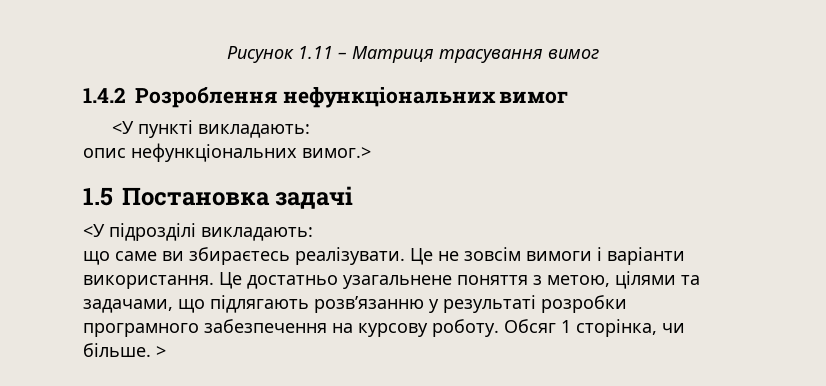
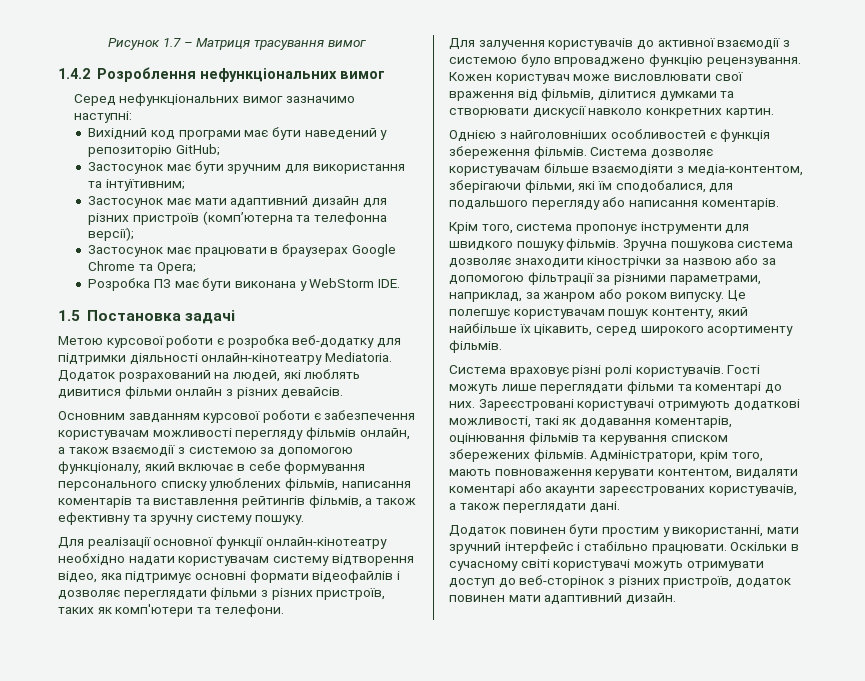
[298,46,333,59] 1.11 -> [163,38,182,47] 1.7
[112,120,311,138] [83,143,371,162] [83,186,354,209] [83,223,313,241] [83,247,685,265] [83,271,700,289] [83,295,627,313] [83,319,685,337] [83,343,166,357] <У пункті викладають: // опис нефункціональних вимог.> // 1.5 Постановка задачі // <У підрозділі викладають: // що саме ви збираєтесь реалізувати. Це не зовсім вимоги і варіанти використання. Це достатньо узагальнене поняття з метою, цілями та задачами, що підлягають розв’язанню у результаті розробки програмного забезпечення на курсову роботу. Обсяг 1 сторінка, чи більше. > -> [73,93,355,106] [73,111,132,123] [88,127,388,140] [88,144,221,157] [88,161,405,174] [88,179,186,191] [88,196,387,208] [88,211,388,225] [88,227,135,241] [88,244,396,257] [88,261,196,274] [88,278,400,291] [58,310,235,324] [58,335,401,348] [58,352,392,365] [58,369,361,382] [58,386,344,399] [58,410,416,423] [58,427,410,440] [58,445,353,457] [58,461,366,474] [58,478,411,491] [58,495,416,508] [58,512,304,525] [58,536,387,549] [58,553,414,566] [58,570,400,583] [58,587,386,600] [58,604,284,617] [449,38,790,50] [449,54,801,67] [449,72,743,84] [449,88,735,101] [449,106,774,118] [449,129,771,142] [449,146,713,159] [449,163,803,176] [449,180,734,193] [449,197,779,210] [449,222,750,234] [449,238,794,251] [449,255,776,268] [449,272,761,285] [449,289,746,302] [449,307,748,319] [449,323,794,336] [449,340,502,353] [449,365,761,377] [449,381,782,394] [449,399,800,411] [449,416,732,428] [449,432,728,445] [449,449,763,462] [449,469,798,479] [449,483,797,496] [449,501,620,513] [449,524,799,537] [449,541,799,554] [449,559,764,571] [449,575,791,588] [449,593,676,605] Серед нефункціональних вимог зазначимо наступні: // Вихідний код програми має бути наведений у репозиторію GitHub; // Застосунок має бути зручним для використання та інтуїтивним; // Застосунок має мати адаптивний дизайн для різних пристроїв (комп’ютерна та телефонна версії); // Застосунок має працювати в браузерах Google Chrome та Opera; // Розробка ПЗ має бути виконана у WebStorm IDE. // 1.5 Постановка задачі // Метою курсової роботи є розробка веб-додатку для підтримки діяльності онлайн-кінотеатру Mediatoria. Додаток розрахований на людей, які люблять дивитися фільми онлайн з різних девайсів. // Основним завданням курсової роботи є забезпечення користувачам можливості перегляду фільмів онлайн, а також взаємодії з системою за допомогою функціоналу, який включає в себе формування персонального списку улюблених фільмів, написання коментарів та виставлення рейтингів фільмів, а також ефективну та зручну систему пошуку. // Для реалізації основної функції онлайн-кінотеатру необхідно надати користувачам систему відтворення відео, яка підтримує основні формати відеофайлів і дозволяє переглядати фільми з різних пристроїв, таких як комп'ютери та телефони. // Для залучення користувачів до активної взаємодії з системою було впроваджено функцію рецензування. Кожен користувач може висловлювати свої враження від фільмів, ділитися думками та створювати дискусії навколо конкретних картин. // Однією з найголовніших особливостей є функція збереження фільмів. Система дозволяє користувачам більше взаємодіяти з медіа-контентом, зберігаючи фільми, які їм сподобалися, для подальшого перегляду або написання коментарів. // Крім того, система пропонує інструменти для швидкого пошуку фільмів. Зручна пошукова система дозволяє знаходити кінострічки за назвою або за допомогою фільтрації за різними параметрами, наприклад, за жанром або роком випуску. Це полегшує користувачам пошук контенту, який найбільше їх цікавить, серед широкого асортименту фільмів. // Система враховує різні ролі користувачів. Гості можуть лише переглядати фільми та коментарі до них. Зареєстровані користувачі отримують додаткові можливості, такі як додавання коментарів, оцінювання фільмів та керування списком збережених фільмів. Адміністратори, крім того, мають повноваження керувати контентом, видаляти коментарі або акаунти зареєстрованих користувачів, а також переглядати дані. // Додаток повинен бути простим у використанні, мати зручний інтерфейс і стабільно працювати. Оскільки в сучасному світі користувачі можуть отримувати доступ до веб-сторінок з різних пристроїв, додаток повинен мати адаптивний дизайн.

